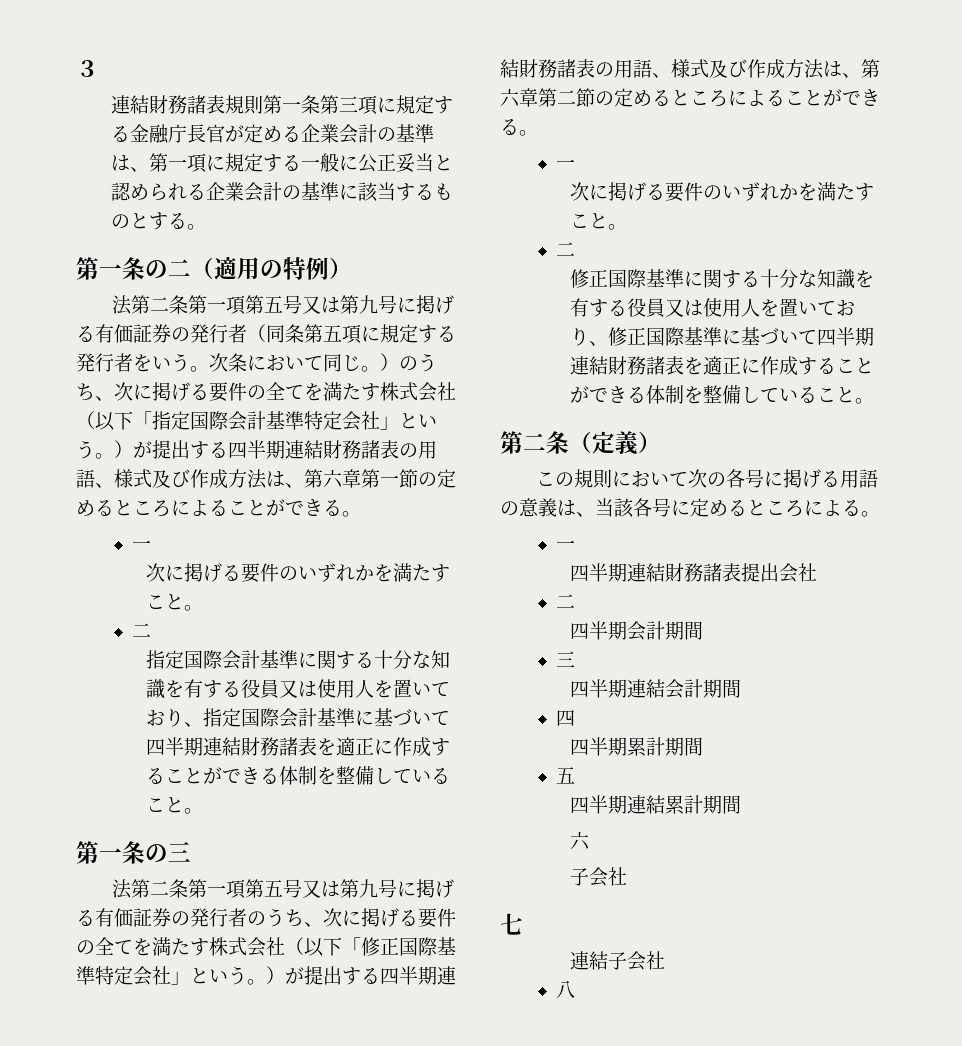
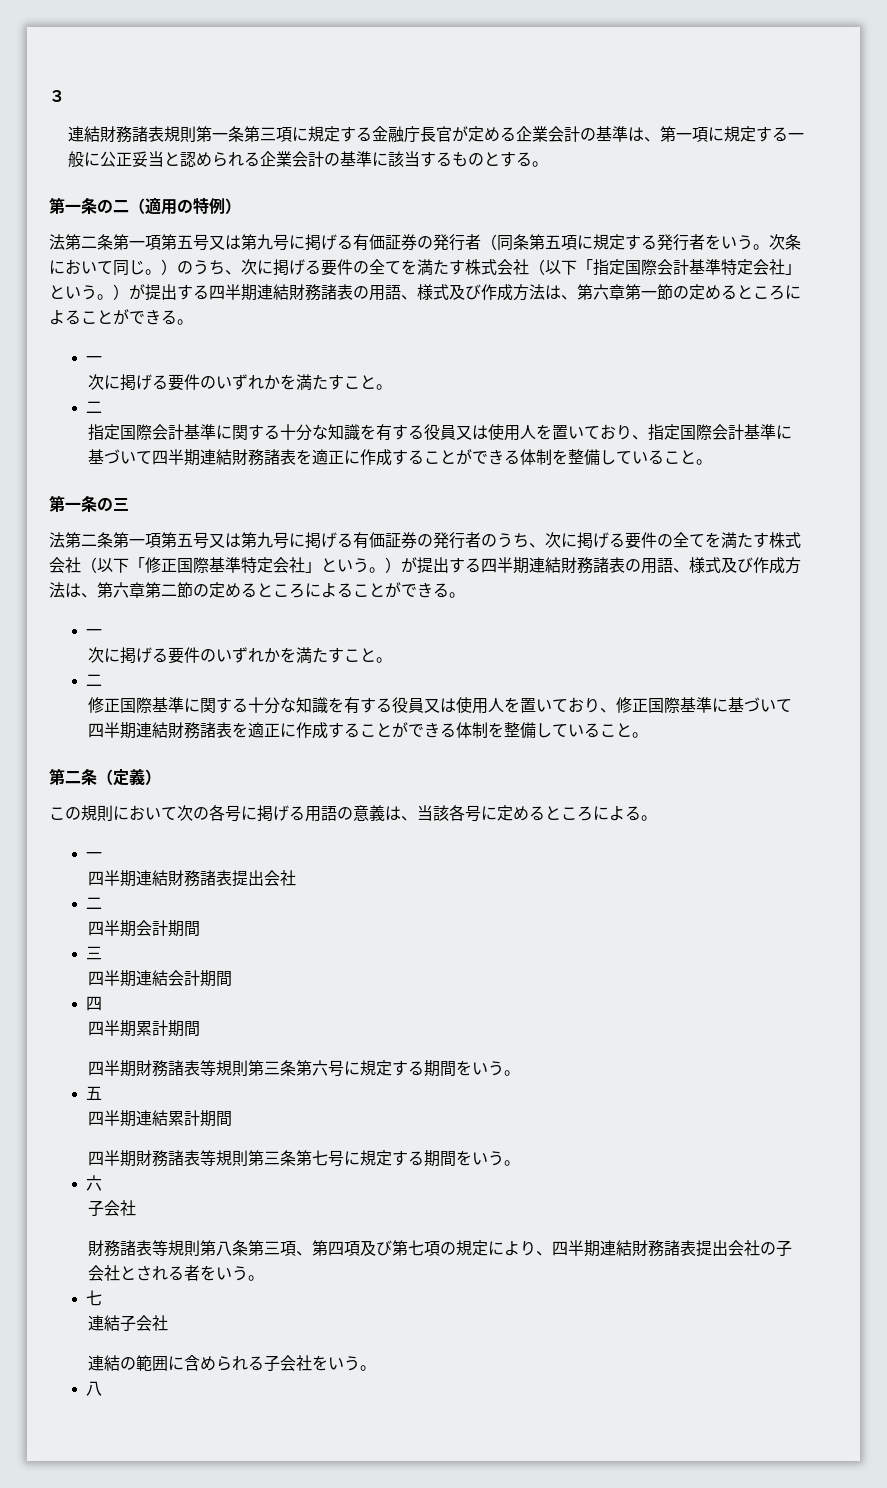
(703, 746) none -> [87,1060,520,1077] // 四半期財務諸表等規則第三条第六号に規定する期間をいう。
[569,831,590,850] [569,867,627,887] [500,913,523,935] [569,951,665,971] 六 // 子会社 // 七 // 連結子会社 -> [87,1150,520,1167] [85,1175,102,1191] [87,1200,136,1217] [87,1240,792,1257] [87,1265,264,1281] [85,1290,102,1306] [87,1315,168,1332] [87,1355,376,1372] 四半期財務諸表等規則第三条第七号に規定する期間をいう。 // 六 // 子会社 // 財務諸表等規則第八条第三項、第四項及び第七項の規定により、四半期連結財務諸表提出会社の子会社とされる者をいう。 // 七 // 連結子会社 // 連結の範囲に含められる子会社をいう。

